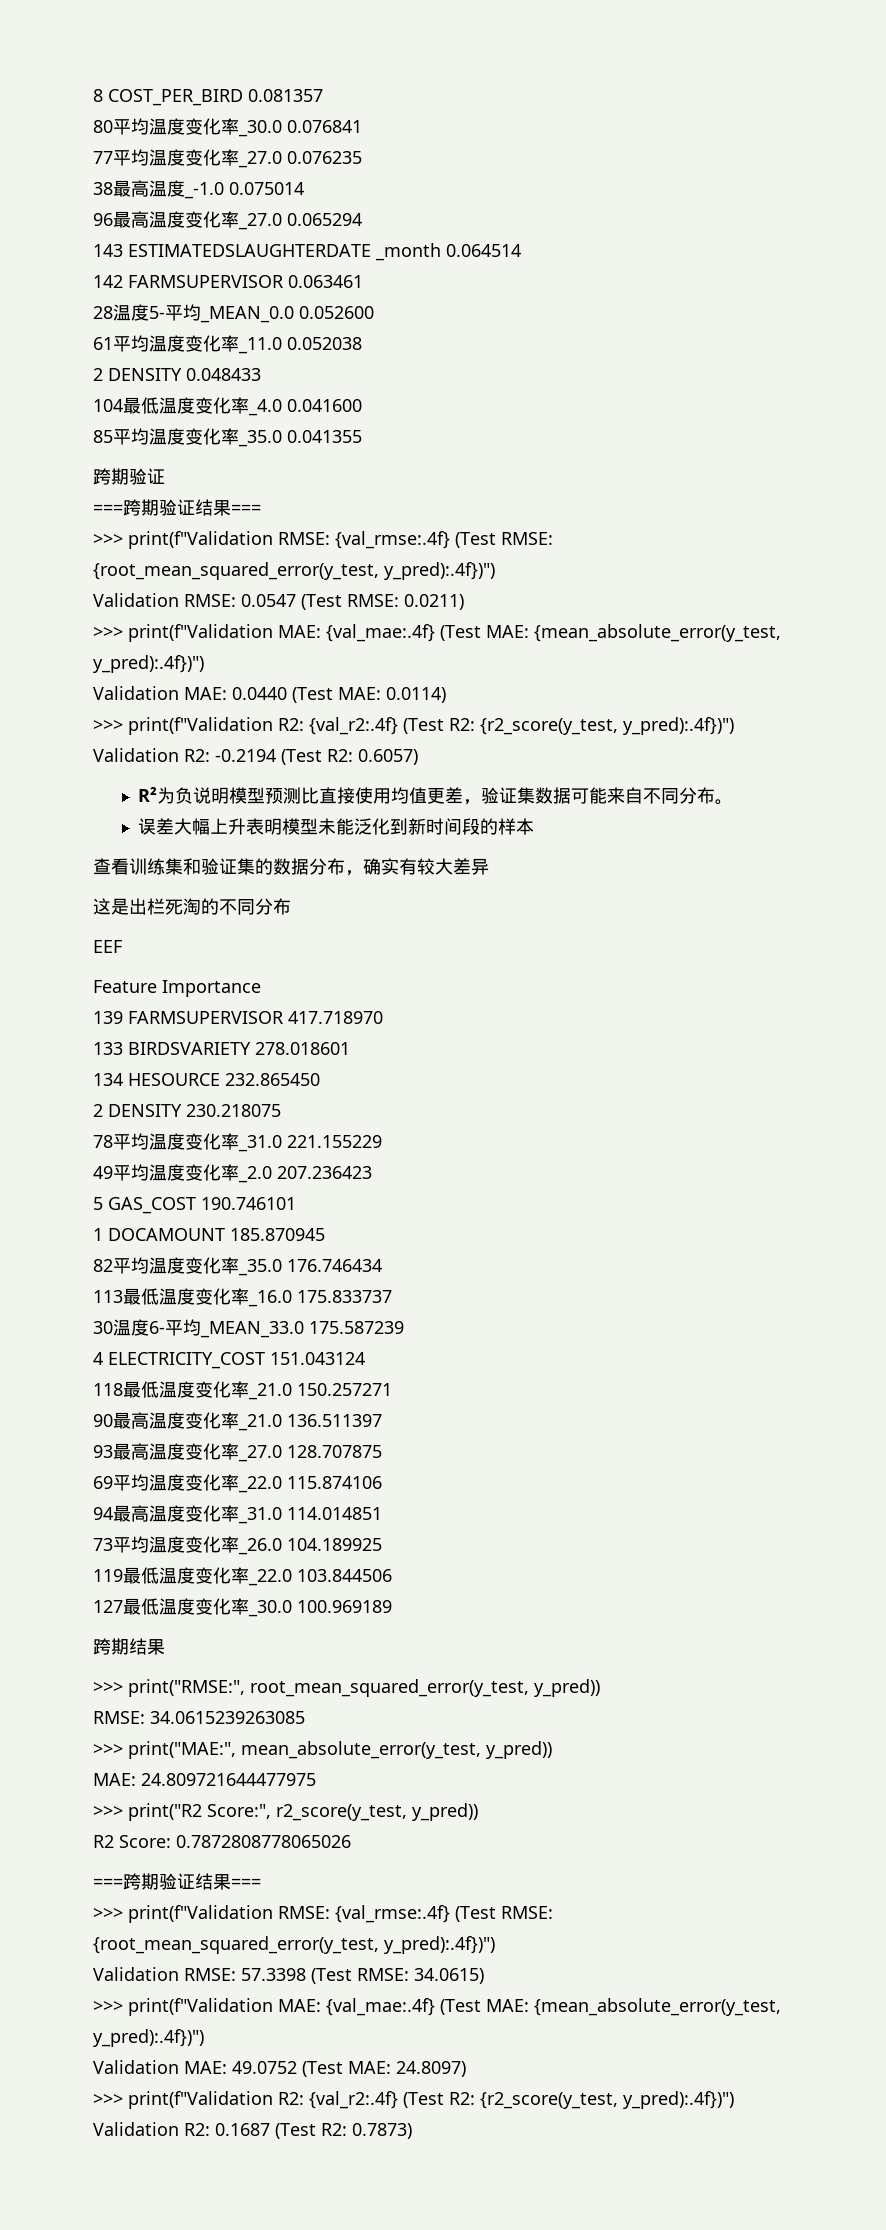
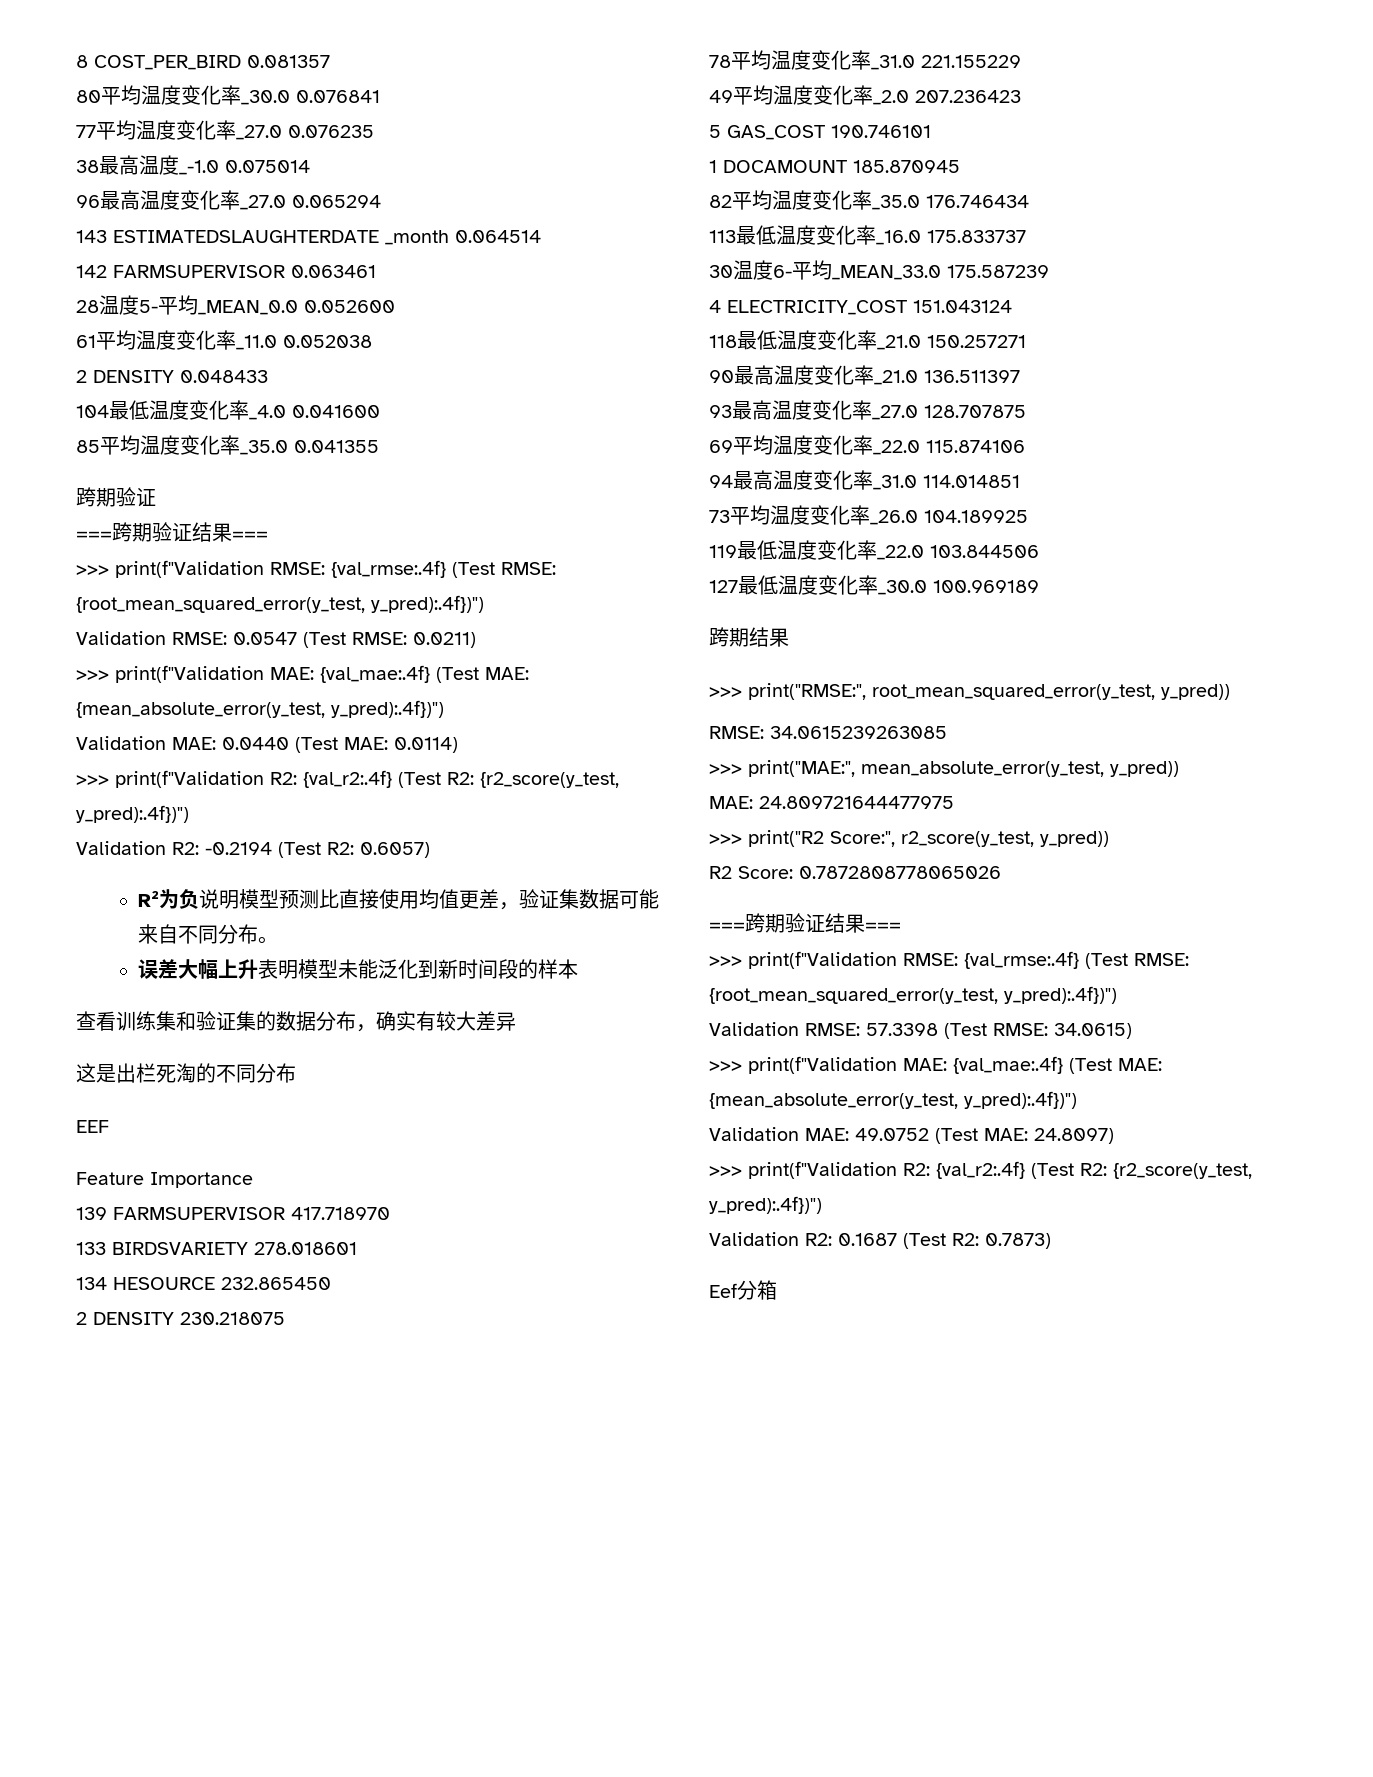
(412, 2131) none -> [709,1280,777,1300] // Eef分箱

